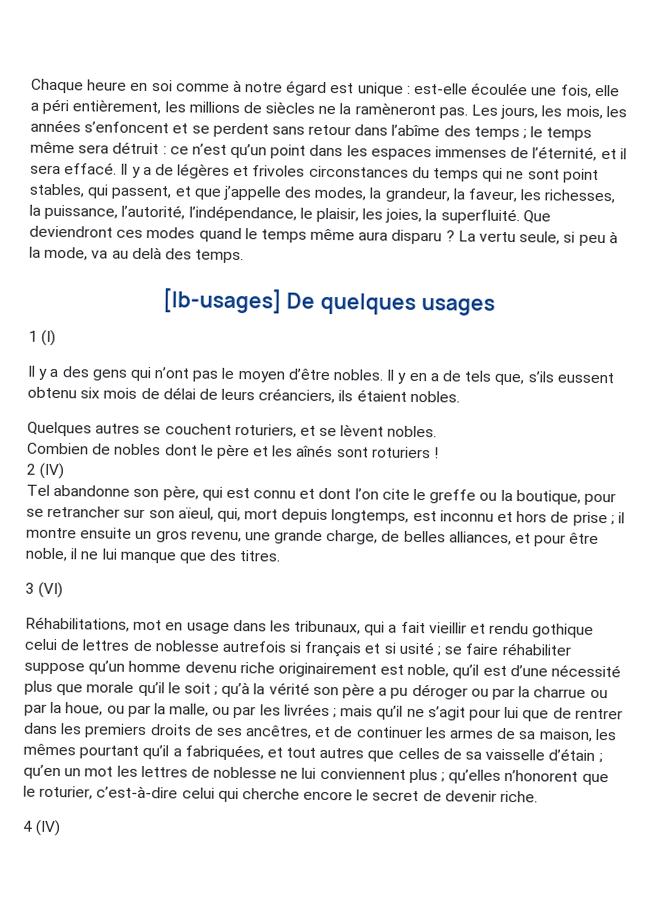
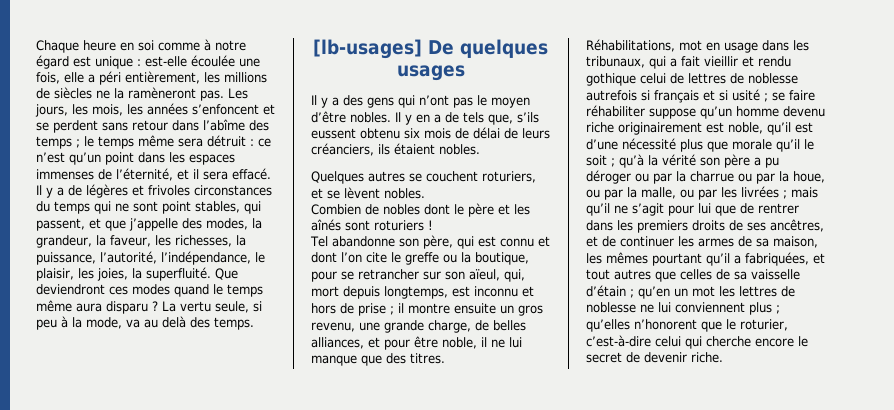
[28,329,57,347] // 1 (I) -> (465, 73) none
[26,462,65,480] // 2 (IV) -> (433, 225) none
[25,581,64,599] // 3 (VI) -> (445, 358) none
[22,819,62,837] // 4 (IV) -> (723, 357) none

